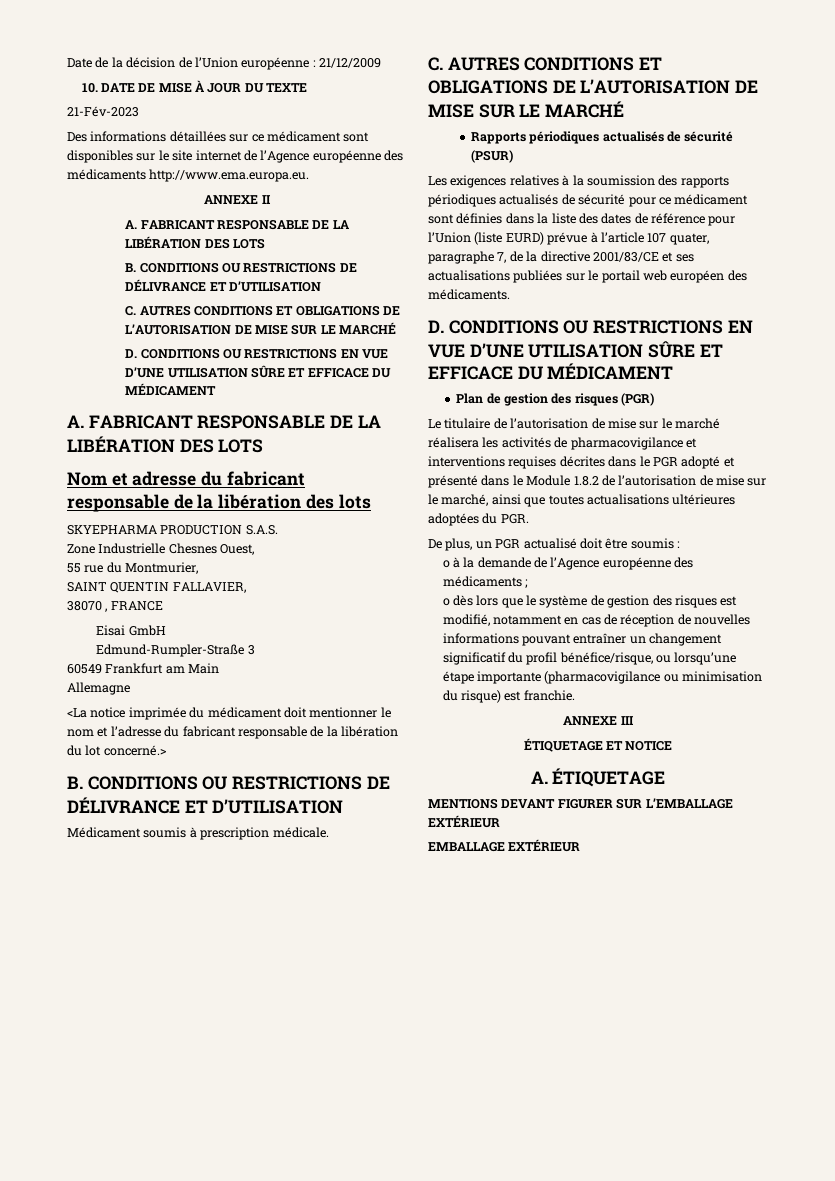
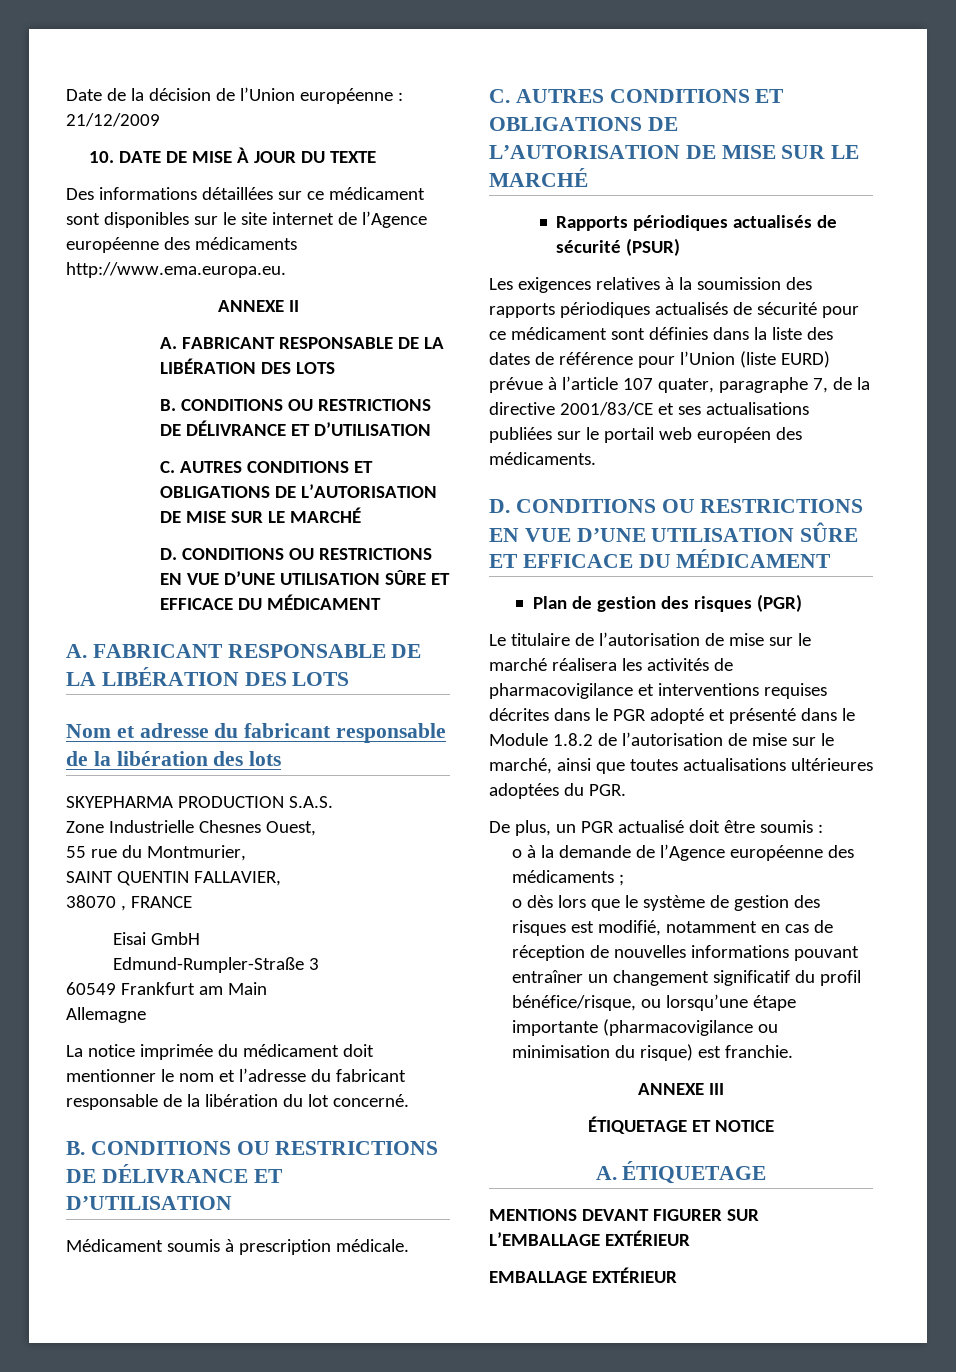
[67,106,139,117] // 21-Fév-2023 -> (377, 157) none
[67,708,87,718] <La -> [66,1045,83,1057] La
[103,745,166,756] concerné.> -> [332,1094,409,1107] concerné.

